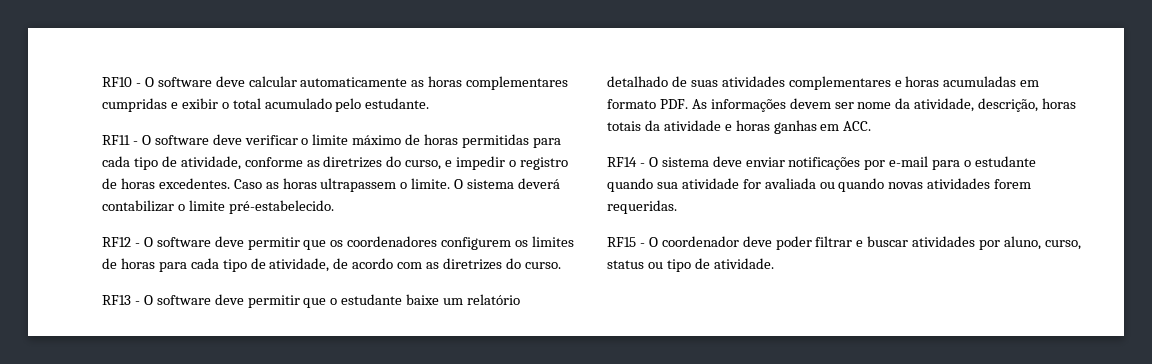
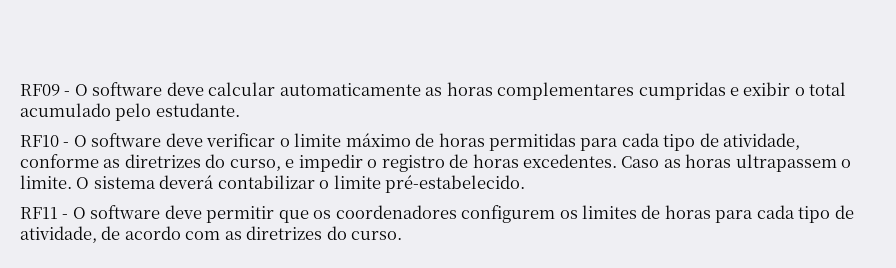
[102,77,132,87] RF10 -> [20,84,60,96] RF09
[102,135,130,145] RF11 -> [20,135,59,147] RF10
[102,237,131,247] RF12 -> [20,207,58,219] RF11
[102,294,521,308] [607,76,1040,90] [607,98,1077,112] [607,120,872,134] [607,156,1037,170] [607,178,1032,192] [607,200,677,214] [607,236,1081,250] [607,258,774,272] // RF13 - O software deve permitir que o estudante baixe um relatório detalhado de suas atividades complementares e horas acumuladas em formato PDF. As informações devem ser nome da atividade, descrição, horas totais da atividade e horas ganhas em ACC. // RF14 - O sistema deve enviar notificações por e-mail para o estudante quando sua atividade for avaliada ou quando novas atividades forem requeridas. // RF15 - O coordenador deve poder filtrar e buscar atividades por aluno, curso, status ou tipo de atividade. -> (403, 235) none

